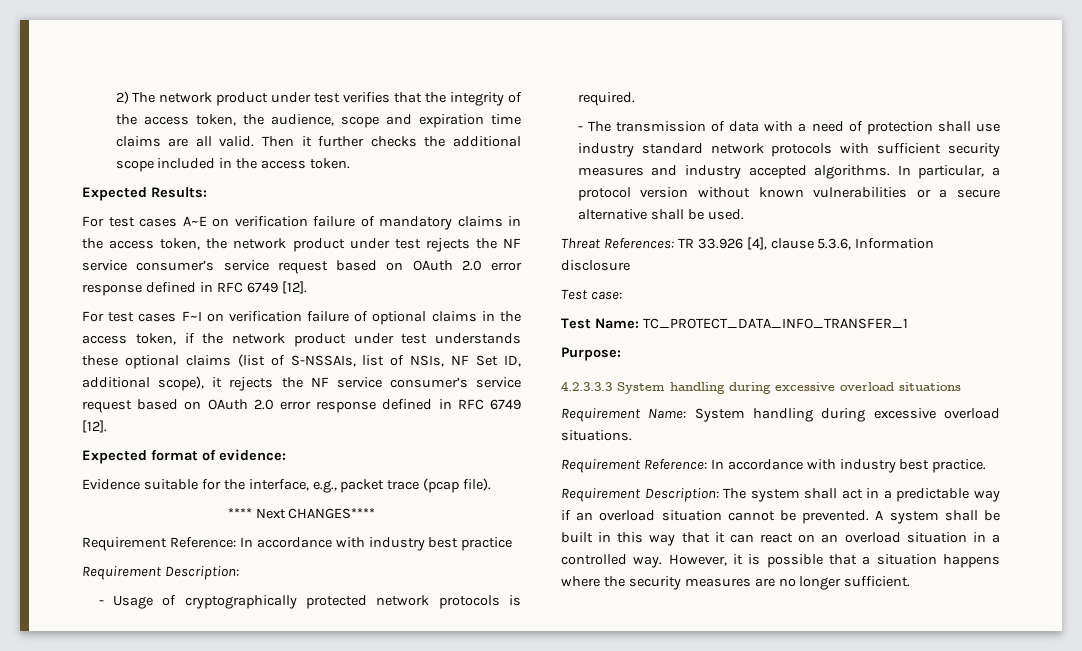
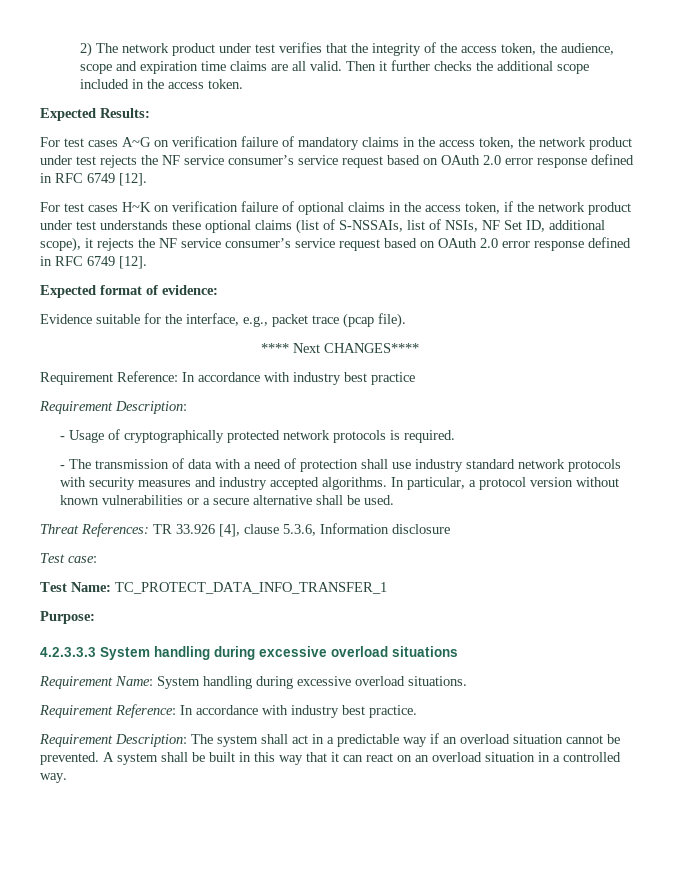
[182,216,207,226] A~E -> [122,137,151,147] A~G
[181,311,202,321] F~I -> [122,202,151,212] H~K
[877,143,942,154] sufficient -> (87, 482) none
[668,554,1000,568] [561,576,911,590] However, it is possible that a situation happens where the security measures are no longer sufficient. -> (67, 778) none

